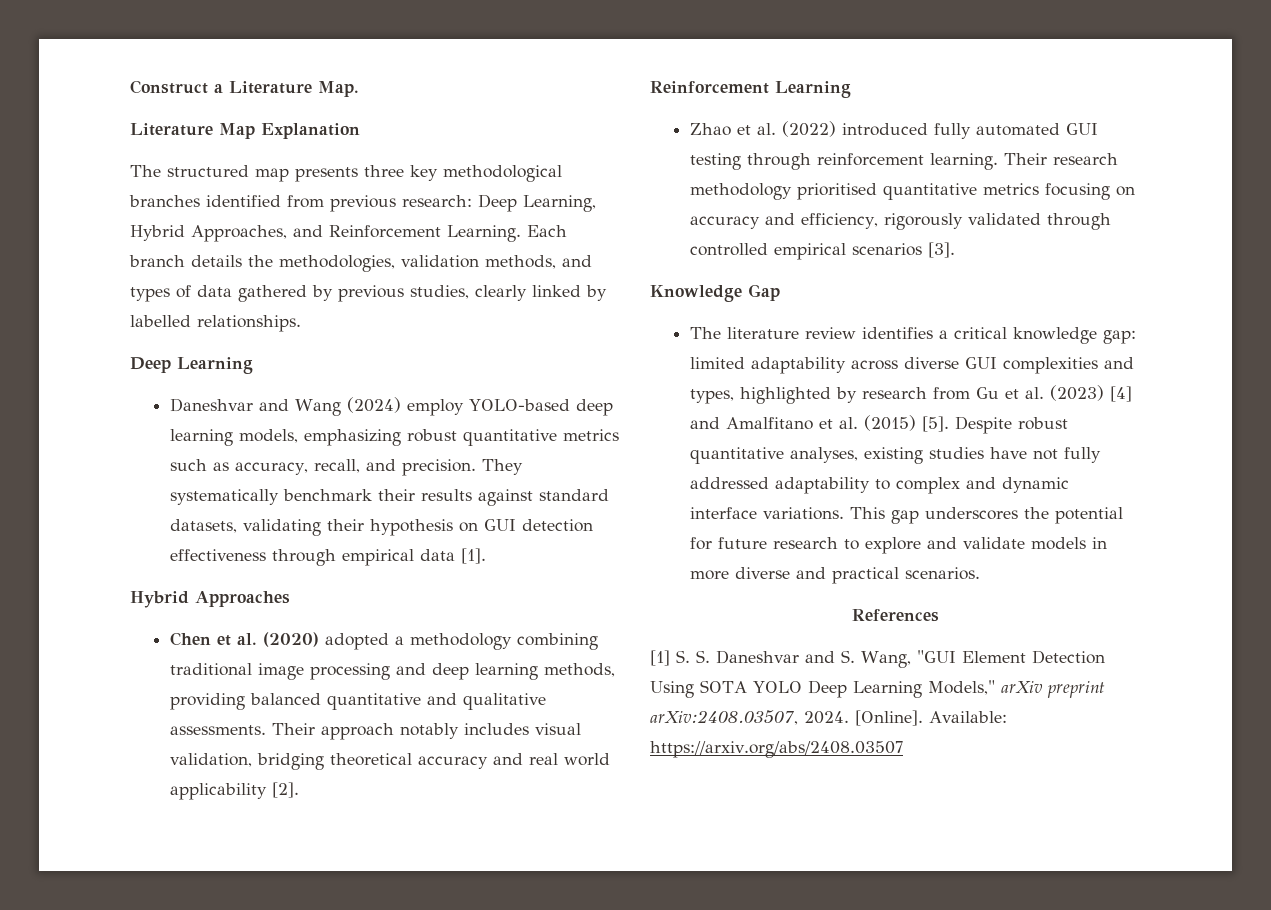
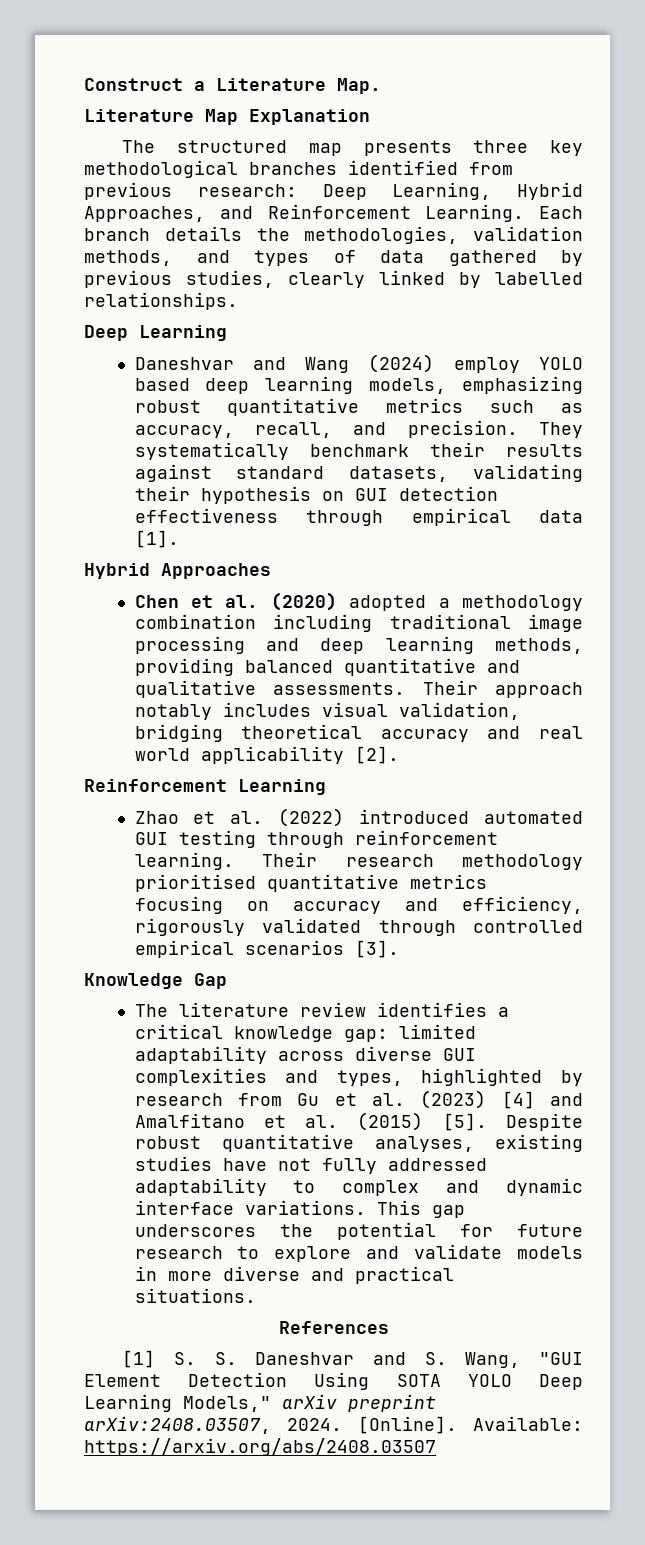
[469,399,571,411] YOLO-based -> [539,357,583,370] [134,378,190,391] YOLO based
[517,633,599,650] combining -> [134,614,373,632] combination including
[934,123,972,139] fully -> (470, 816) none
[905,567,981,580] scenarios. -> [134,1288,256,1303] situations.

